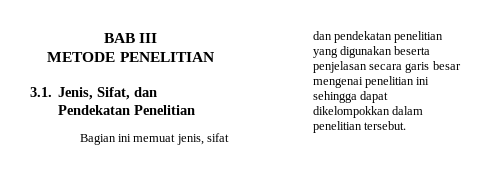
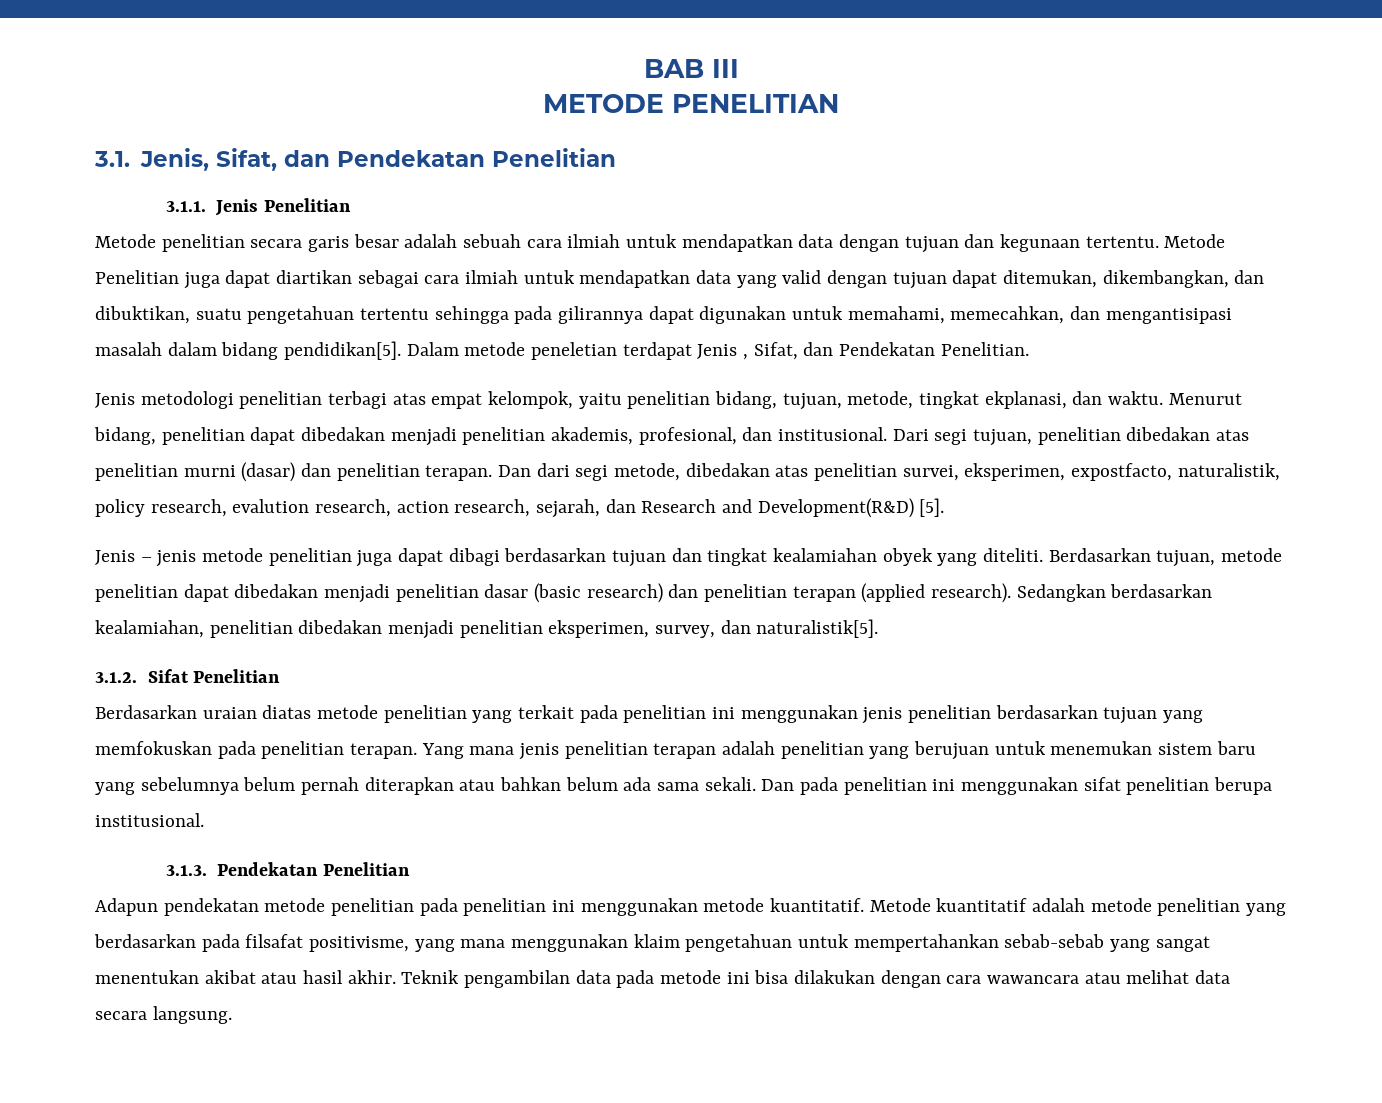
[79,133,230,145] [312,31,444,43] [312,46,431,58] [312,61,461,73] [312,76,430,88] [312,91,388,103] [312,106,423,118] [312,121,406,133] Bagian ini memuat jenis, sifat dan pendekatan penelitian yang digunakan beserta penjelasan secara garis besar mengenai penelitian ini sehingga dapat dikelompokkan dalam penelitian tersebut. -> [165,198,351,216] [95,234,1226,253] [95,270,1265,289] [95,306,1232,324] [95,341,1029,360] [95,391,1242,410] [94,427,1250,446] [95,462,1280,482] [95,498,945,518] [95,548,1283,567] [95,583,1213,603] [95,619,879,639] [95,669,281,683] [95,705,1204,724] [95,741,1256,760] [95,777,1273,795] [95,813,204,827] [165,862,410,876] [95,898,1287,916] [94,934,1210,952] [95,970,1231,988] [95,1006,232,1024] 3.1.1. Jenis Penelitian // Metode penelitian secara garis besar adalah sebuah cara ilmiah untuk mendapatkan data dengan tujuan dan kegunaan tertentu. Metode Penelitian juga dapat diartikan sebagai cara ilmiah untuk mendapatkan data yang valid dengan tujuan dapat ditemukan, dikembangkan, dan dibuktikan, suatu pengetahuan tertentu sehingga pada gilirannya dapat digunakan untuk memahami, memecahkan, dan mengantisipasi masalah dalam bidang pendidikan[5]. Dalam metode peneletian terdapat Jenis , Sifat, dan Pendekatan Penelitian. // Jenis metodologi penelitian terbagi atas empat kelompok, yaitu penelitian bidang, tujuan, metode, tingkat ekplanasi, dan waktu. Menurut bidang, penelitian dapat dibedakan menjadi penelitian akademis, profesional, dan institusional. Dari segi tujuan, penelitian dibedakan atas penelitian murni (dasar) dan penelitian terapan. Dan dari segi metode, dibedakan atas penelitian survei, eksperimen, expostfacto, naturalistik, policy research, evalution research, action research, sejarah, dan Research and Development(R&D) [5]. // Jenis – jenis metode penelitian juga dapat dibagi berdasarkan tujuan dan tingkat kealamiahan obyek yang diteliti. Berdasarkan tujuan, metode penelitian dapat dibedakan menjadi penelitian dasar (basic research) dan penelitian terapan (applied research). Sedangkan berdasarkan kealamiahan, penelitian dibedakan menjadi penelitian eksperimen, survey, dan naturalistik[5]. // 3.1.2. Sifat Penelitian // Berdasarkan uraian diatas metode penelitian yang terkait pada penelitian ini menggunakan jenis penelitian berdasarkan tujuan yang memfokuskan pada penelitian terapan. Yang mana jenis penelitian terapan adalah penelitian yang berujuan untuk menemukan sistem baru yang sebelumnya belum pernah diterapkan atau bahkan belum ada sama sekali. Dan pada penelitian ini menggunakan sifat penelitian berupa institusional. // 3.1.3. Pendekatan Penelitian // Adapun pendekatan metode penelitian pada penelitian ini menggunakan metode kuantitatif. Metode kuantitatif adalah metode penelitian yang berdasarkan pada filsafat positivisme, yang mana menggunakan klaim pengetahuan untuk mempertahankan sebab-sebab yang sangat menentukan akibat atau hasil akhir. Teknik pengambilan data pada metode ini bisa dilakukan dengan cara wawancara atau melihat data secara langsung.

